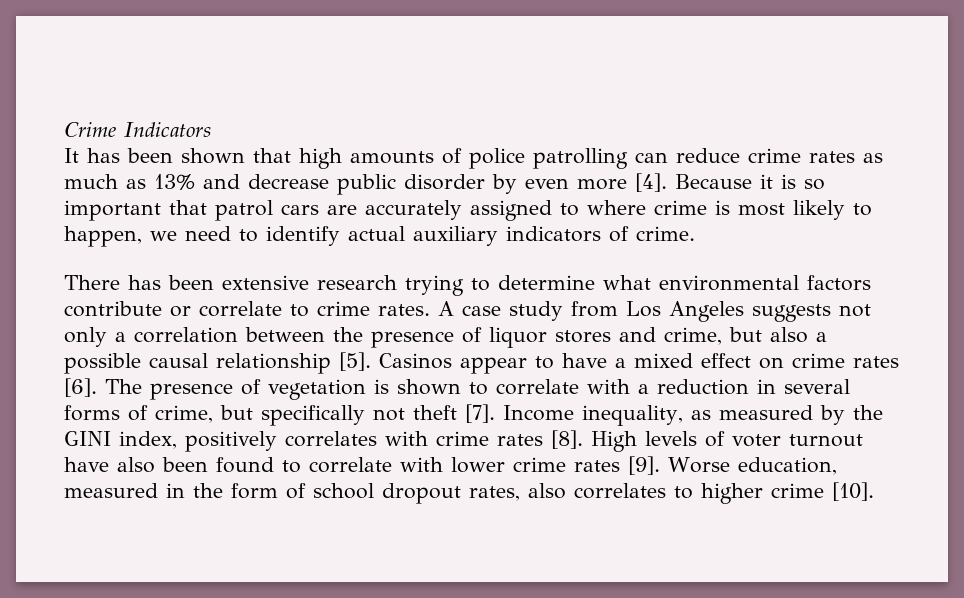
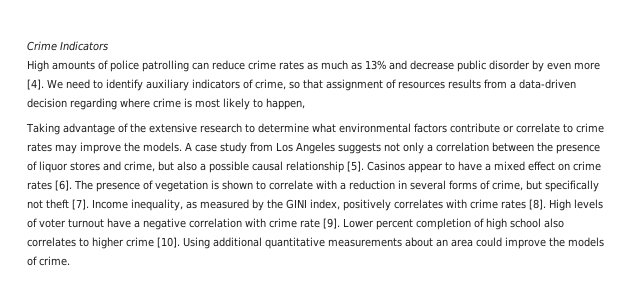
[64,148,342,169] It has been shown that high -> [27,60,49,72] High
[675,174,825,190] [64,200,579,221] Because it is so important that patrol cars are accurately assigned to -> [47,79,576,91] [27,98,117,110] We need to identify auxiliary indicators of crime, so that assignment of resources results from a data-driven decision regarding
[150,226,695,246] [64,275,214,290] we need to identify actual auxiliary indicators of crime. // There has been -> [26,123,146,135] // Taking advantage of the
[405,275,464,296] trying -> (242, 128) none
[378,304,430,316] rates. -> [27,142,182,154] rates may improve the models.
[117,456,837,475] [64,483,520,504] also been found to correlate with lower crime rates [9]. Worse education, measured in the form of school dropout rates, -> [134,218,541,230] a negative correlation with crime rate [9]. Lower percent completion of high school
(874, 491) none -> [183,237,604,249] [27,256,70,266] Using additional quantitative measurements about an area could improve the models of crime.

